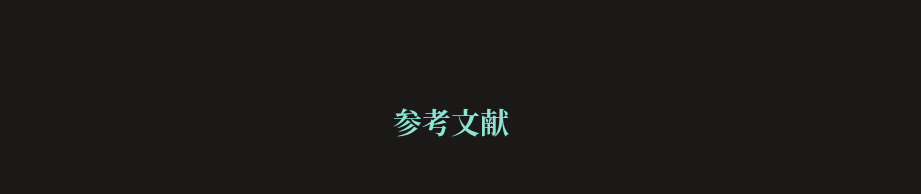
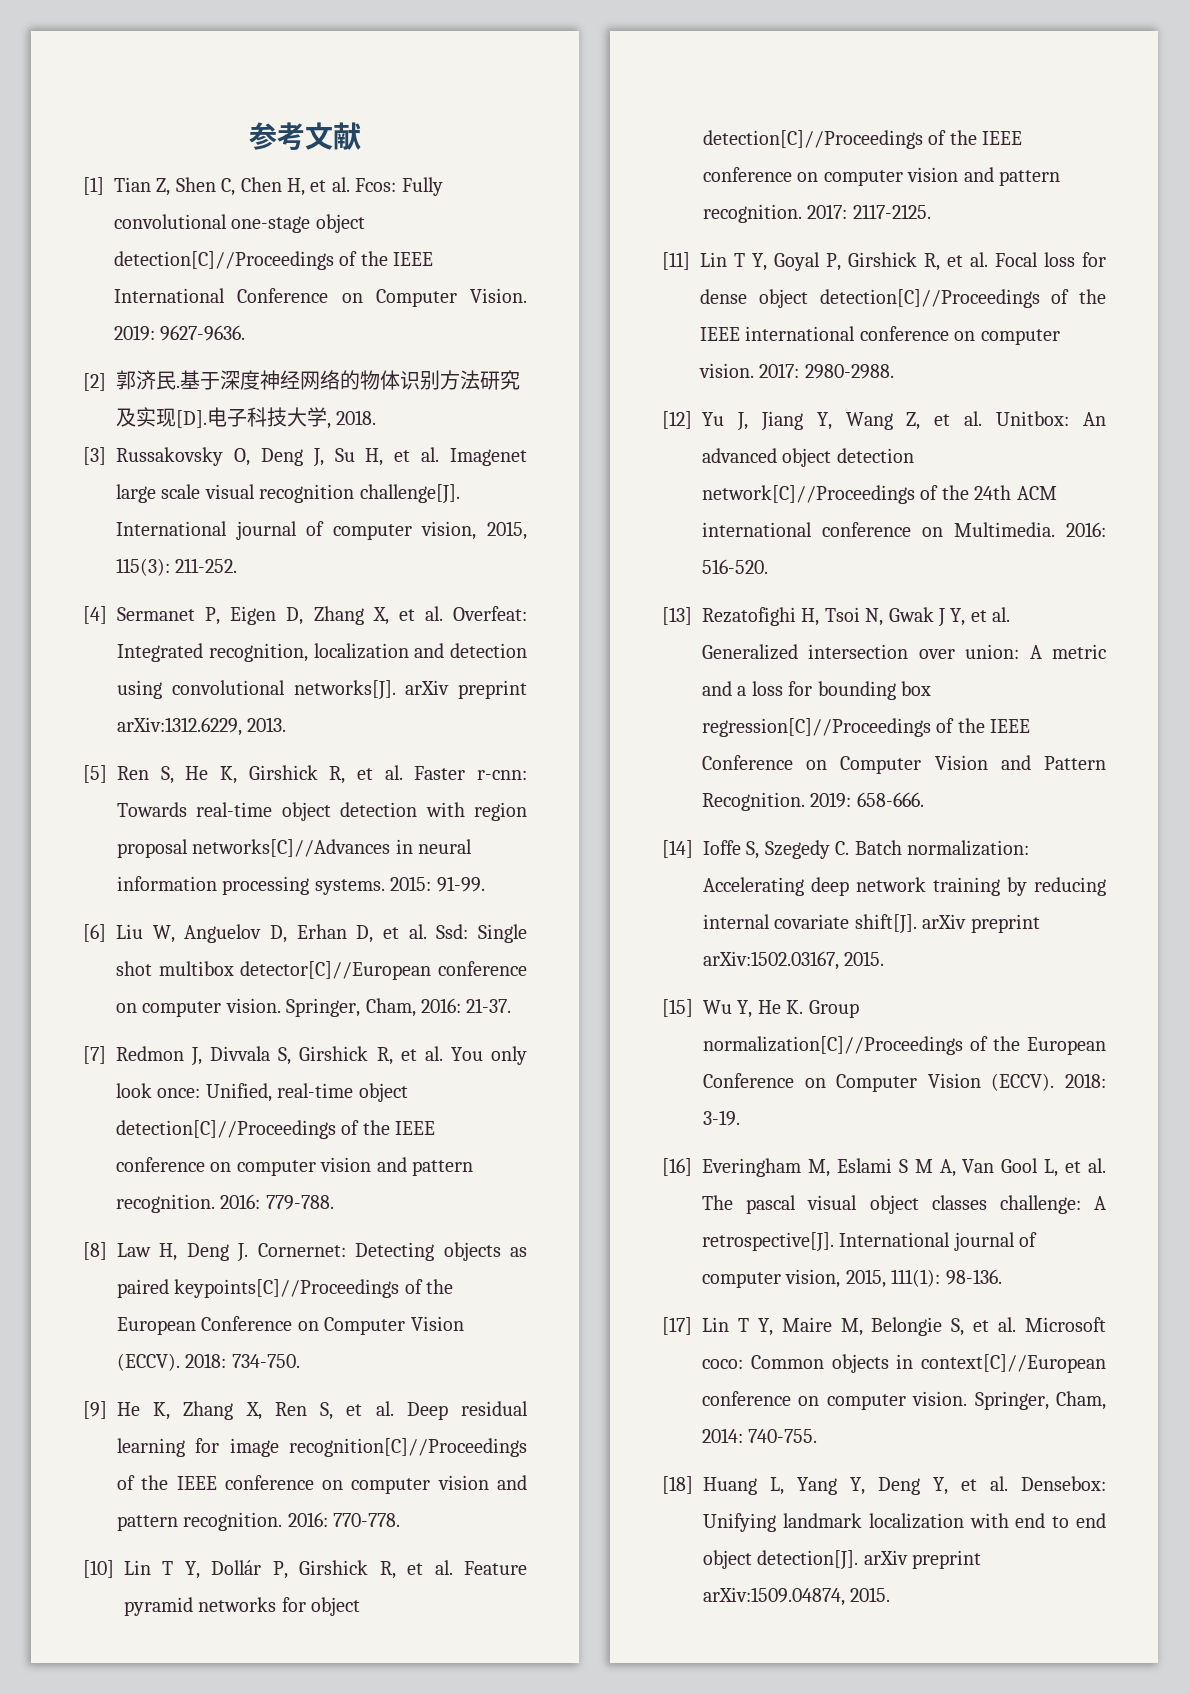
(511, 122) none -> [83,177,443,196] [114,214,365,233] [114,251,434,270] [114,288,527,307] [114,325,246,341] [83,370,520,391] [116,407,377,429] [83,447,527,467] [116,484,460,504] [116,521,527,540] [116,558,238,576] [83,606,527,625] [117,643,527,662] [117,680,527,700] [117,717,287,736] [83,765,527,784] [117,802,527,821] [117,839,473,858] [117,876,485,895] [83,924,527,943] [116,961,527,980] [116,998,512,1017] [83,1046,527,1066] [116,1083,408,1102] [116,1120,436,1139] [116,1157,473,1176] [116,1194,334,1213] [83,1242,527,1262] [117,1279,454,1298] [117,1316,464,1335] [117,1353,300,1371] [83,1401,528,1420] [117,1438,527,1457] [117,1475,527,1494] [117,1512,401,1531] [83,1560,527,1579] [124,1597,361,1616] [703,130,1023,149] [703,167,1060,186] [703,204,931,223] [662,252,1106,271] [700,289,1106,308] [700,326,1060,345] [699,363,894,379] [662,411,1106,431] [702,448,914,467] [702,485,1057,504] [702,522,1106,537] [702,559,768,574] [662,607,1011,627] [702,644,1106,660] [702,681,931,700] [702,718,1031,737] [702,755,1106,774] [702,792,924,811] [662,840,1029,859] [703,877,1106,896] [703,914,1040,934] [703,951,885,970] [662,999,859,1018] [703,1036,1106,1055] [703,1073,1106,1092] [703,1110,740,1126] [662,1158,1106,1177] [702,1195,1106,1214] [702,1232,1038,1252] [702,1269,1002,1288] [662,1317,1106,1336] [702,1354,1106,1373] [702,1391,1106,1410] [702,1428,818,1443] [662,1476,1106,1495] [703,1513,1106,1532] [703,1550,982,1570] [703,1587,891,1606] // [1] Tian Z, Shen C, Chen H, et al. Fcos: Fully convolutional one-stage object detection[C]//Proceedings of the IEEE International Conference on Computer Vision. 2019: 9627-9636. // [2]郭济民.基于深度神经网络的物体识别方法研究及实现[D].电子科技大学, 2018. // [3] Russakovsky O, Deng J, Su H, et al. Imagenet large scale visual recognition challenge[J]. International journal of computer vision, 2015, 115(3): 211-252. // [4] Sermanet P, Eigen D, Zhang X, et al. Overfeat: Integrated recognition, localization and detection using convolutional networks[J]. arXiv preprint arXiv:1312.6229, 2013. // [5] Ren S, He K, Girshick R, et al. Faster r-cnn: Towards real-time object detection with region proposal networks[C]//Advances in neural information processing systems. 2015: 91-99. // [6] Liu W, Anguelov D, Erhan D, et al. Ssd: Single shot multibox detector[C]//European conference on computer vision. Springer, Cham, 2016: 21-37. // [7] Redmon J, Divvala S, Girshick R, et al. You only look once: Unified, real-time object detection[C]//Proceedings of the IEEE conference on computer vision and pattern recognition. 2016: 779-788. // [8] Law H, Deng J. Cornernet: Detecting objects as paired keypoints[C]//Proceedings of the European Conference on Computer Vision (ECCV). 2018: 734-750. // [9] He K, Zhang X, Ren S, et al. Deep residual learning for image recognition[C]//Proceedings of the IEEE conference on computer vision and pattern recognition. 2016: 770-778. // [10] Lin T Y, Dollár P, Girshick R, et al. Feature pyramid networks for object detection[C]//Proceedings of the IEEE conference on computer vision and pattern recognition. 2017: 2117-2125. // [11] Lin T Y, Goyal P, Girshick R, et al. Focal loss for dense object detection[C]//Proceedings of the IEEE international conference on computer vision. 2017: 2980-2988. // [12] Yu J, Jiang Y, Wang Z, et al. Unitbox: An advanced object detection network[C]//Proceedings of the 24th ACM international conference on Multimedia. 2016: 516-520. // [13] Rezatofighi H, Tsoi N, Gwak J Y, et al. Generalized intersection over union: A metric and a loss for bounding box regression[C]//Proceedings of the IEEE Conference on Computer Vision and Pattern Recognition. 2019: 658-666. // [14] Ioffe S, Szegedy C. Batch normalization: Accelerating deep network training by reducing internal covariate shift[J]. arXiv preprint arXiv:1502.03167, 2015. // [15] Wu Y, He K. Group normalization[C]//Proceedings of the European Conference on Computer Vision (ECCV). 2018: 3-19. // [16] Everingham M, Eslami S M A, Van Gool L, et al. The pascal visual object classes challenge: A retrospective[J]. International journal of computer vision, 2015, 111(1): 98-136. // [17] Lin T Y, Maire M, Belongie S, et al. Microsoft coco: Common objects in context[C]//European conference on computer vision. Springer, Cham, 2014: 740-755. // [18] Huang L, Yang Y, Deng Y, et al. Densebox: Unifying landmark localization with end to end object detection[J]. arXiv preprint arXiv:1509.04874, 2015.

